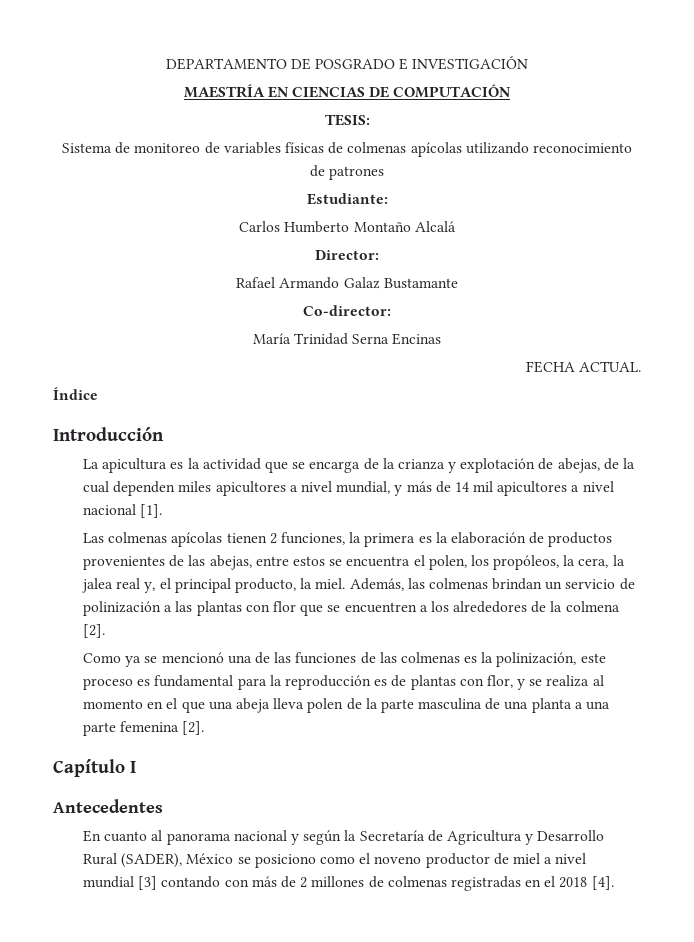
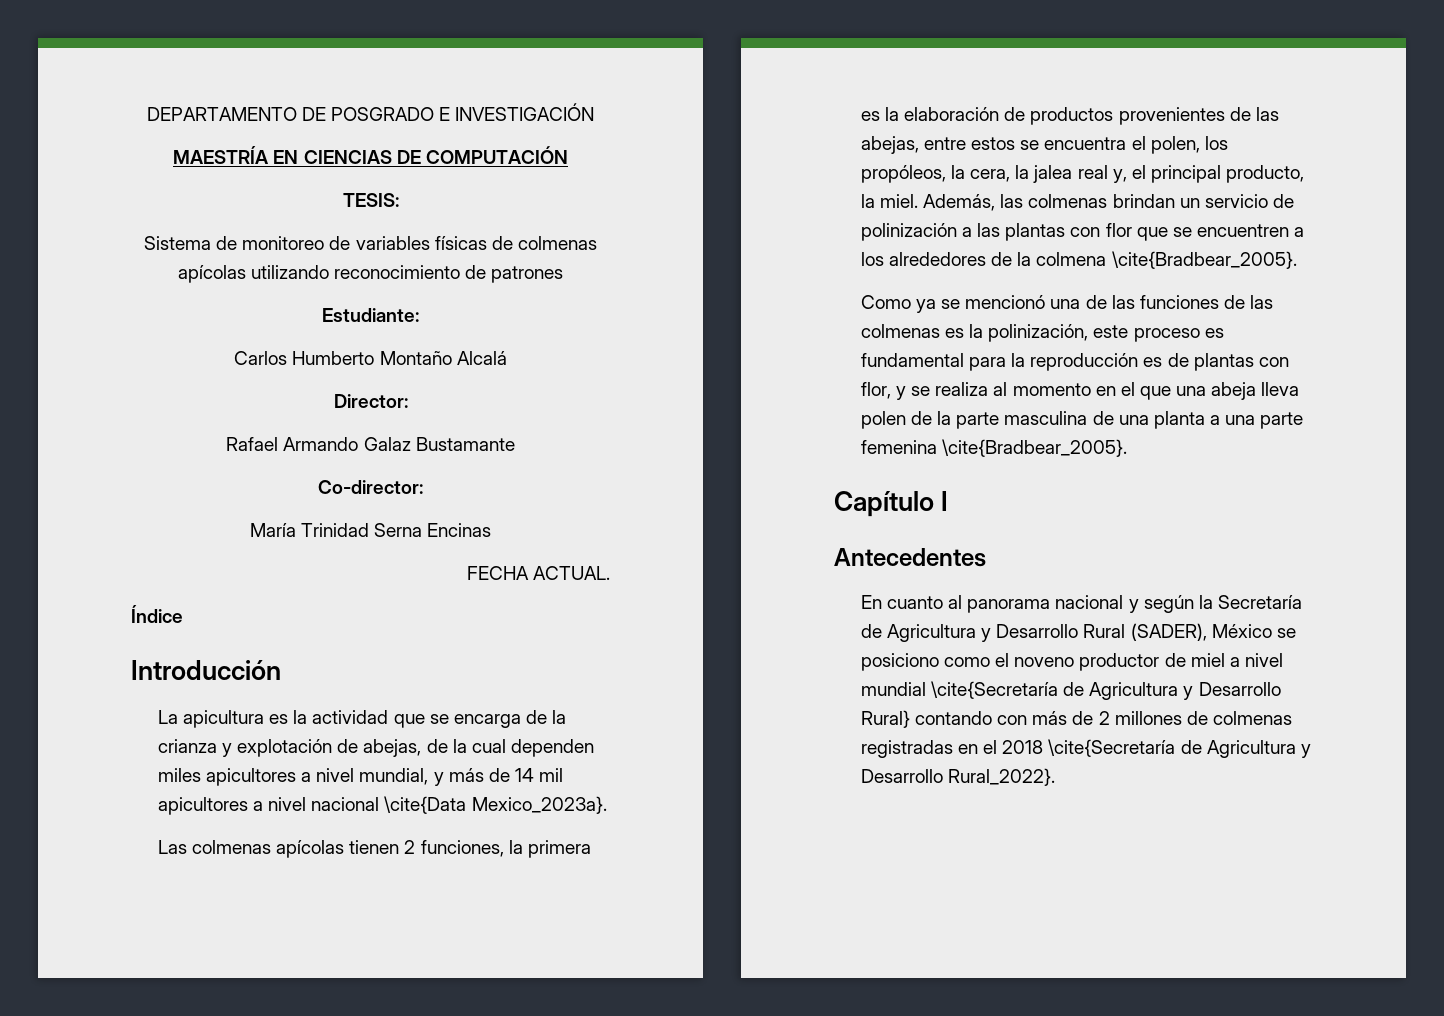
[140,504,163,518] [1]. -> [384,796,607,814] \cite{Data Mexico_2023a}.
[83,624,106,638] [2]. -> [1111,251,1297,269] \cite{Bradbear_2005}.
[182,721,205,735] [2]. -> [941,439,1127,457] \cite{Bradbear_2005}.
[138,876,158,890] [3] -> [930,681,1281,700] [860,710,910,728] \cite{Secretaría de Agricultura y Desarrollo Rural}
[591,876,614,890] [4]. -> [1048,739,1311,758] [860,768,1055,786] \cite{Secretaría de Agricultura y Desarrollo Rural_2022}.

